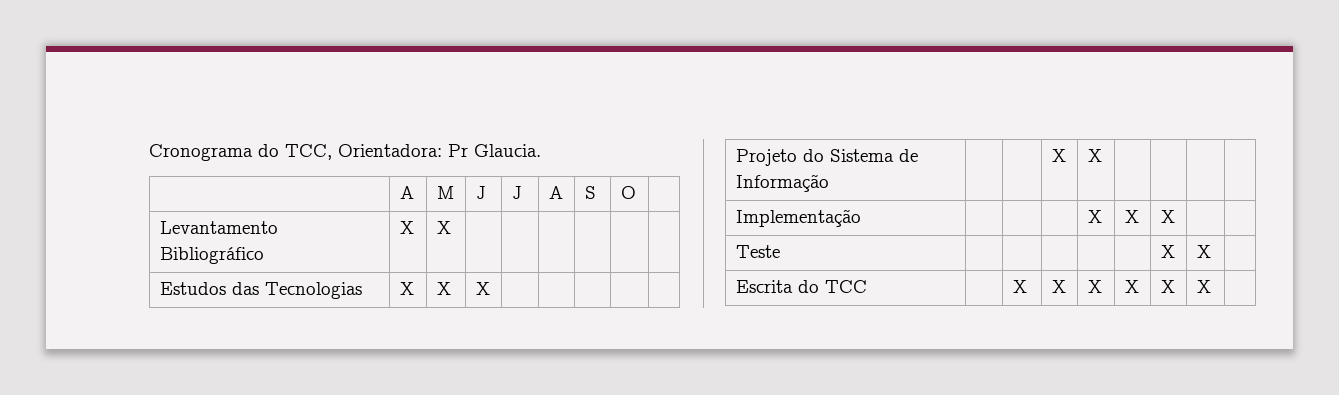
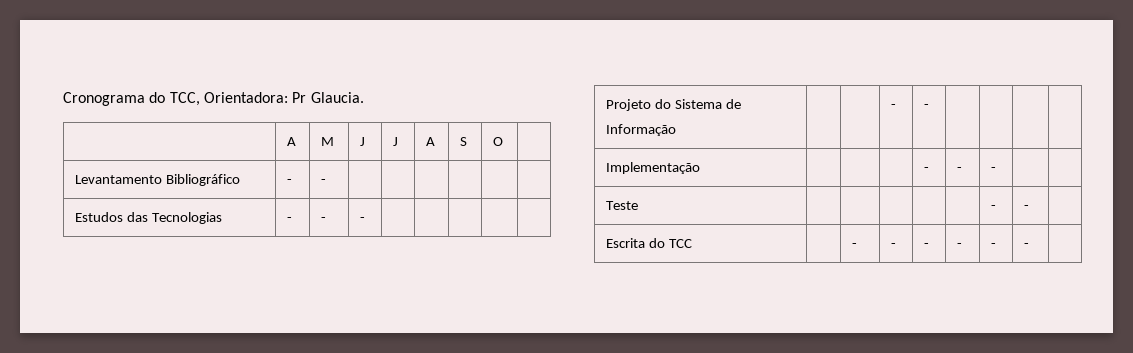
[399,221,414,234] [436,221,451,234] X | X -> [287,179,293,184] [321,179,327,184] - | -
[399,282,414,295] [436,282,451,295] [475,282,490,295] X | X | X -> [287,217,293,222] [321,217,327,222] [360,217,366,222] - | - | -
[1051,149,1066,162] [1087,149,1102,162] X | X -> [891,104,897,109] [924,104,930,109] - | -
[1087,210,1102,223] [1124,210,1139,223] [1160,210,1175,223] X | X | X -> [924,167,930,172] [957,167,963,172] [991,167,997,172] - | - | -
[1160,245,1175,258] [1196,245,1211,258] X | X -> [991,205,997,210] [1024,205,1030,210] - | -
[1012,280,1027,293] [1051,280,1066,293] [1087,280,1102,293] [1124,280,1139,293] [1160,280,1175,293] [1196,280,1211,293] X | X | X | X | X | X -> [852,243,858,248] [891,243,897,248] [924,243,930,248] [957,243,963,248] [991,243,997,248] [1024,243,1030,248] - | - | - | - | - | -

